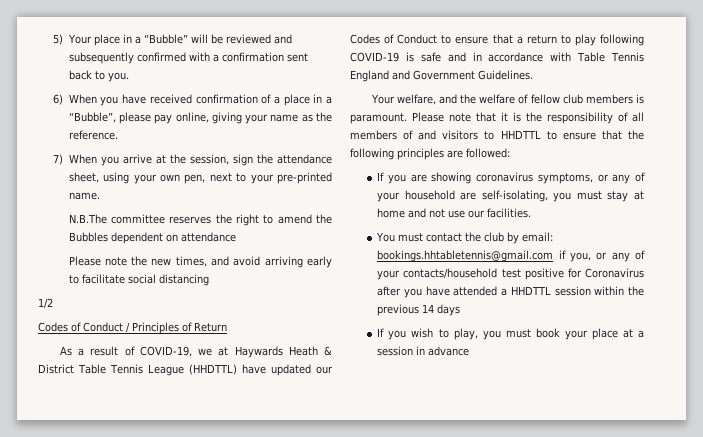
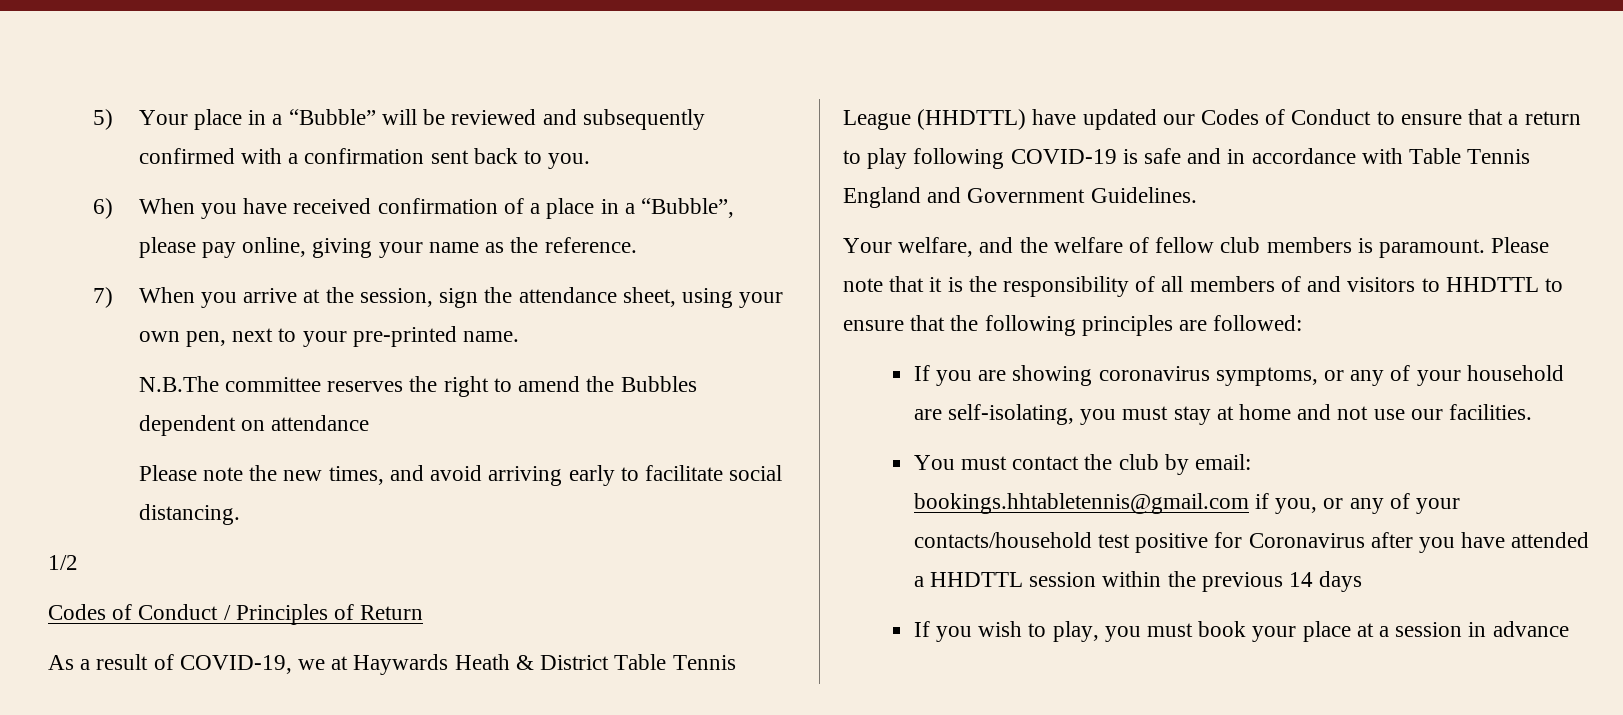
[158,274,209,286] distancing -> [138,504,240,525] distancing.

